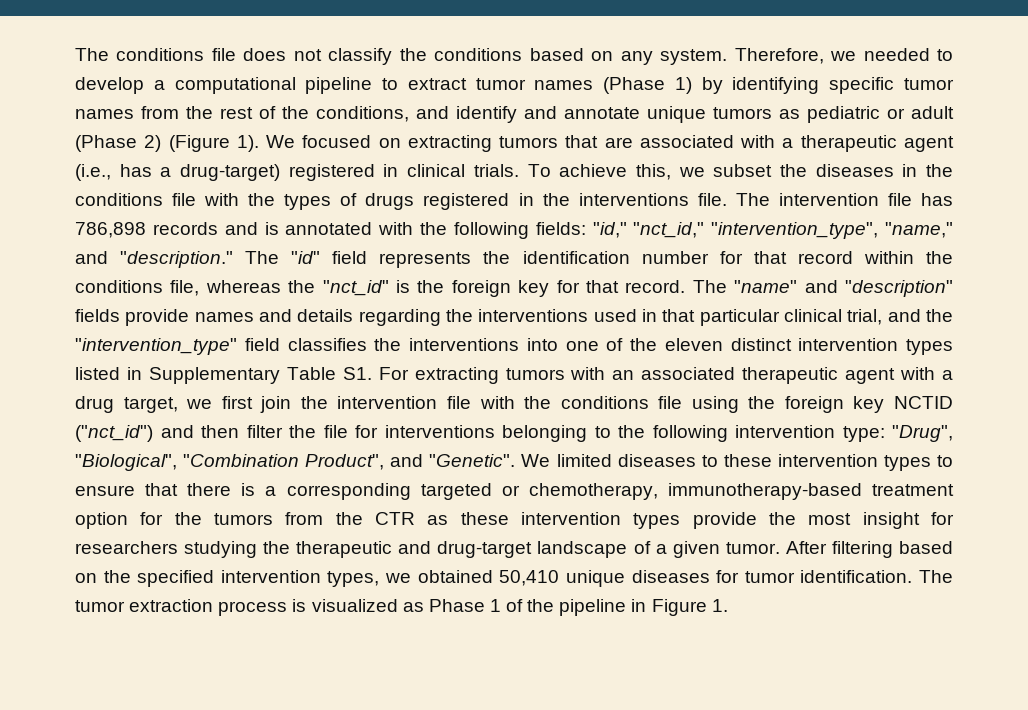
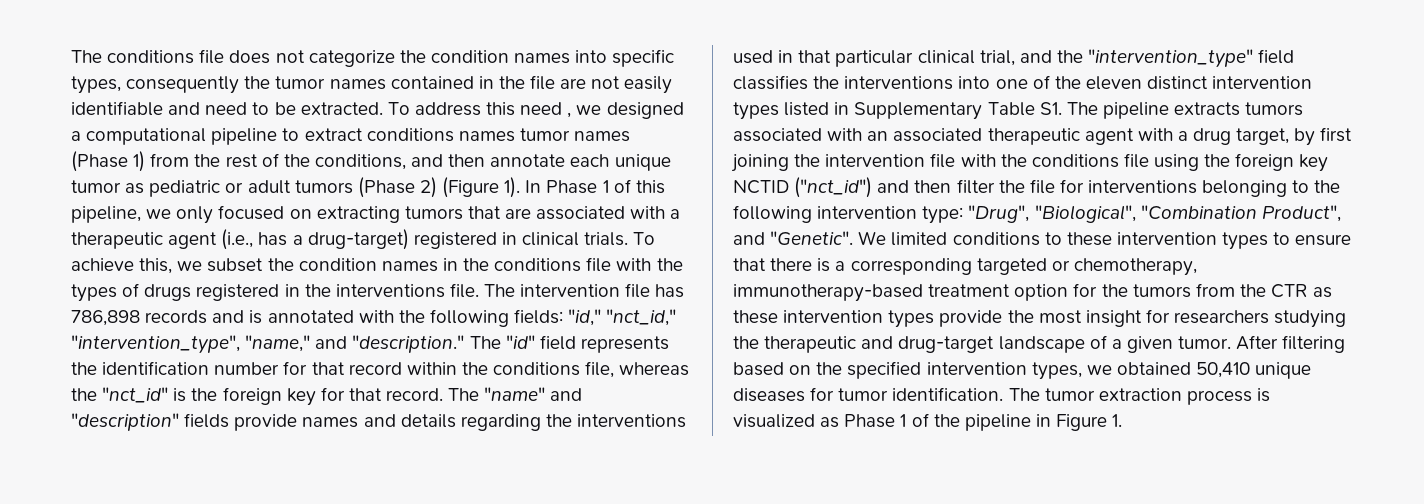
[328,48,954,65] [75,77,144,94] classify the conditions based on any system. Therefore, we needed to develop -> [308,49,675,67] [71,75,673,94] [71,101,684,119] categorize the condition names into specific types, consequently the tumor names contained in the file are not easily identifiable and need to be extracted. To address this need , we designed
(467, 84) none -> [366,128,515,142] conditions names
[701,77,954,94] [75,109,134,119] by identifying specific tumor names -> (146, 161) none
[456,106,772,123] identify and annotate unique tumors -> [448,154,671,171] [71,180,121,193] then annotate each unique tumor
(954, 112) none -> [294,180,353,194] tumors
[266,135,296,148] We -> [525,179,665,194] [71,206,214,224] In Phase 1 of this pipeline, we only
[815,164,894,177] diseases -> [298,258,438,272] condition names
[378,367,565,384] For extracting tumors -> [1066,102,1304,119] [733,128,822,142] The pipeline extracts tumors associated
[186,396,292,413] we first join -> [1294,127,1353,146] [731,154,789,172] by first joining
[617,454,696,467] diseases -> [952,232,1040,246] conditions

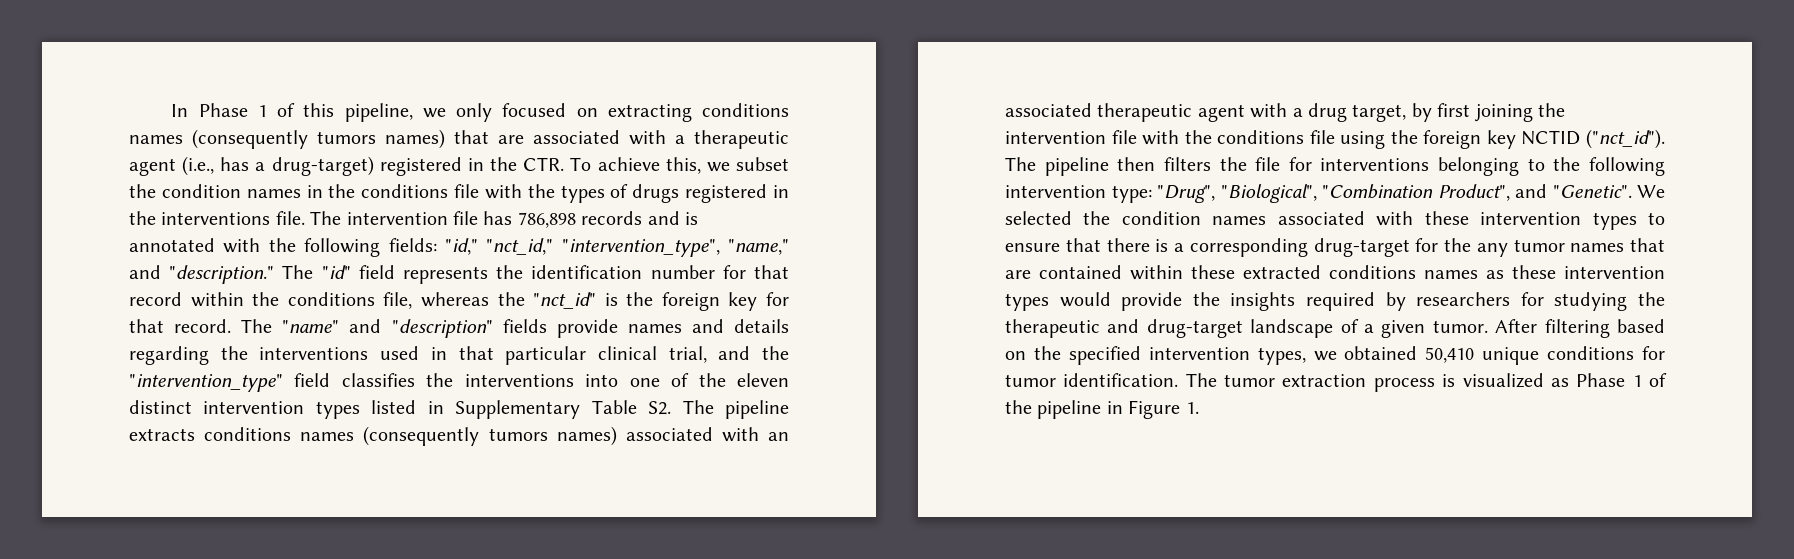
[71,49,675,67] [71,75,673,94] [71,101,684,119] [71,128,631,145] [71,151,671,172] [71,177,521,198] The conditions file does not categorize the condition names into specific types, consequently the tumor names contained in the file are not easily identifiable and need to be extracted. To address this need , we designed a computational pipeline to extract conditions names tumor names (Phase 1) from the rest of the conditions, and then annotate each unique tumor as pediatric or adult tumors (Phase 2) (Figure 1). -> (171, 110) none
[404,206,463,220] tumors -> [702,103,790,117] [129,129,445,149] conditions names (consequently tumors names)
[522,232,629,246] clinical trials. -> [490,157,565,171] the CTR.
[1039,102,1062,115] S1. -> [648,401,672,415] S2.
[1245,102,1304,116] tumors -> [204,426,617,446] conditions names (consequently tumors names)
[794,177,995,198] ("nct_id") and then filter -> [1586,129,1665,149] [1005,157,1211,176] ("nct_id"). The pipeline then filters
[891,232,1062,246] limited conditions to -> [1005,211,1414,226] selected the condition names associated with
[976,258,1197,276] [733,283,1309,302] targeted or chemotherapy, immunotherapy-based treatment option for the tumors from the CTR -> [1313,238,1665,257] [1005,265,1478,280] drug-target for the any tumor names that are contained within these extracted conditions names
(935, 319) none -> [1059,292,1111,307] would
[1038,309,1270,327] most insight for researchers -> [1230,292,1544,311] insights required by researchers for
[733,388,805,402] diseases -> [1547,346,1635,360] conditions

